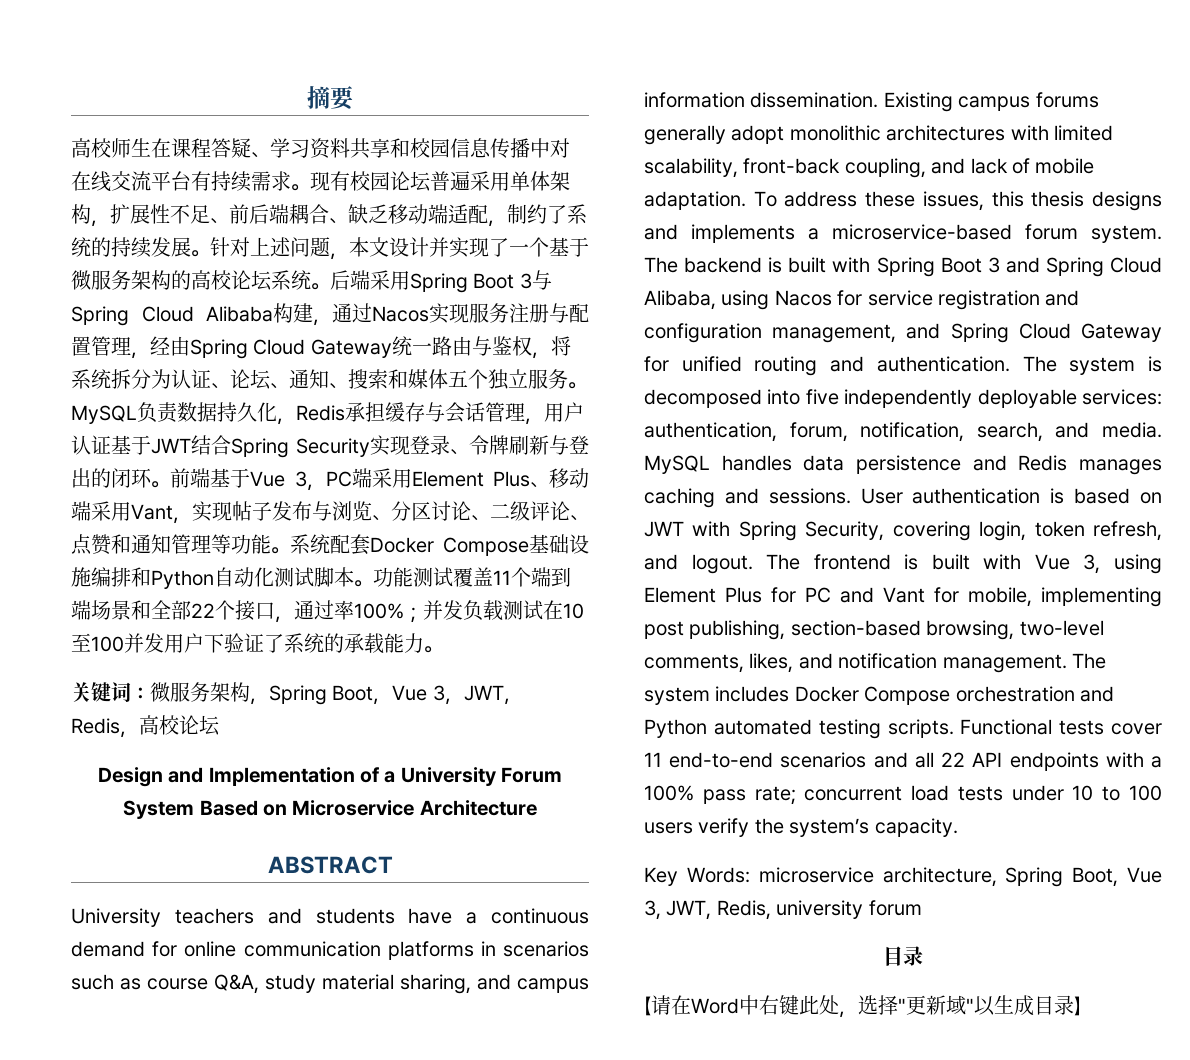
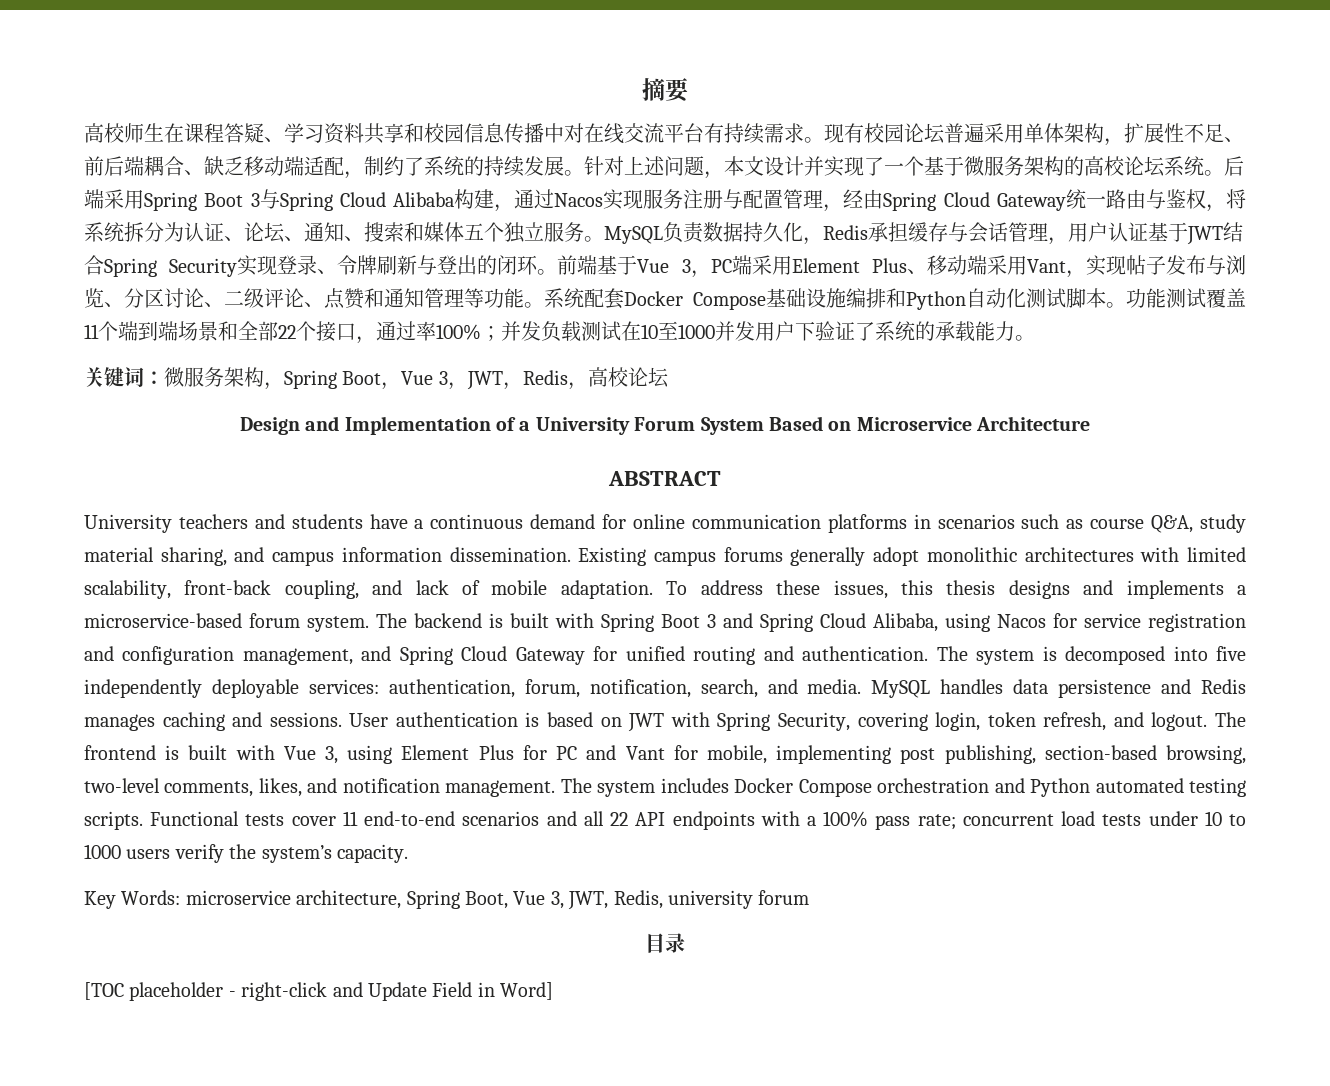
[91,636,124,652] 100 -> [678,324,715,339] 1000
[1129,785,1162,801] 100 -> [84,844,121,859] 1000
[644,995,1081,1018] 【请在Word中右键此处，选择"更新域"以生成目录】 -> [84,982,554,1001] [TOC placeholder - right-click and Update Field in Word]

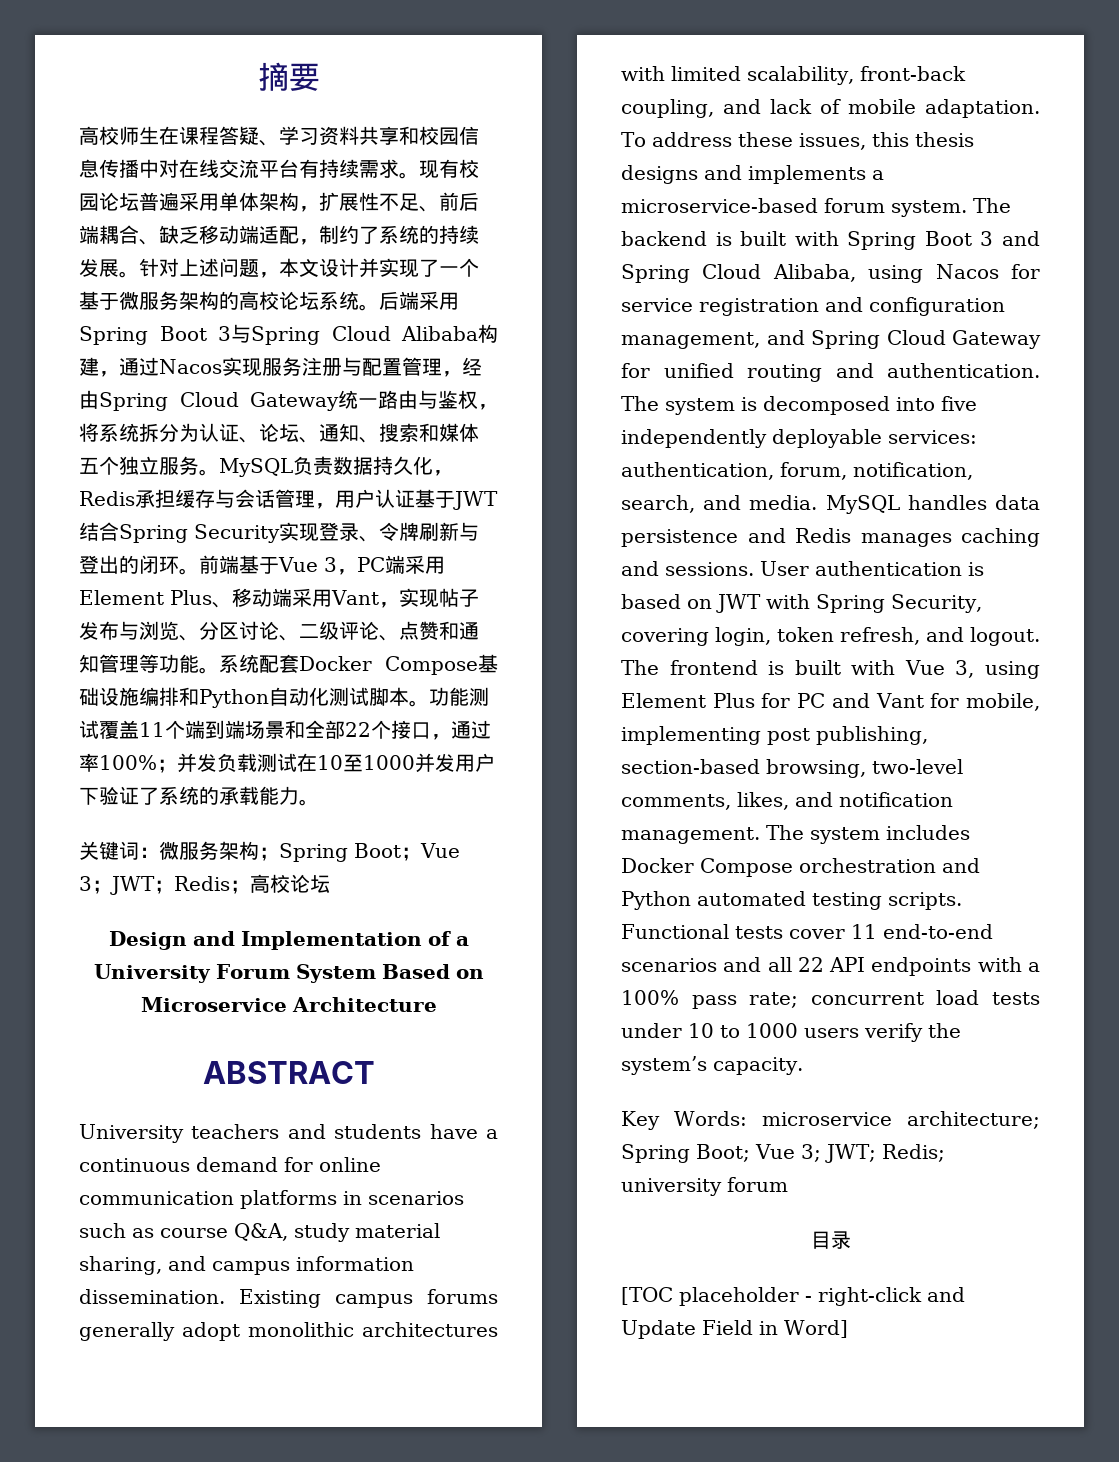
[264,370,588,390] ，Spring Boot，Vue 3，JWT，Redis， -> [259,843,460,862] [79,876,250,895] ；Spring Boot；Vue 3；JWT；Redis；
[296,890,663,910] architecture, Spring Boot, Vue 3, JWT, Redis, -> [907,1111,1040,1129] [621,1144,945,1163] architecture; Spring Boot; Vue 3; JWT; Redis;

